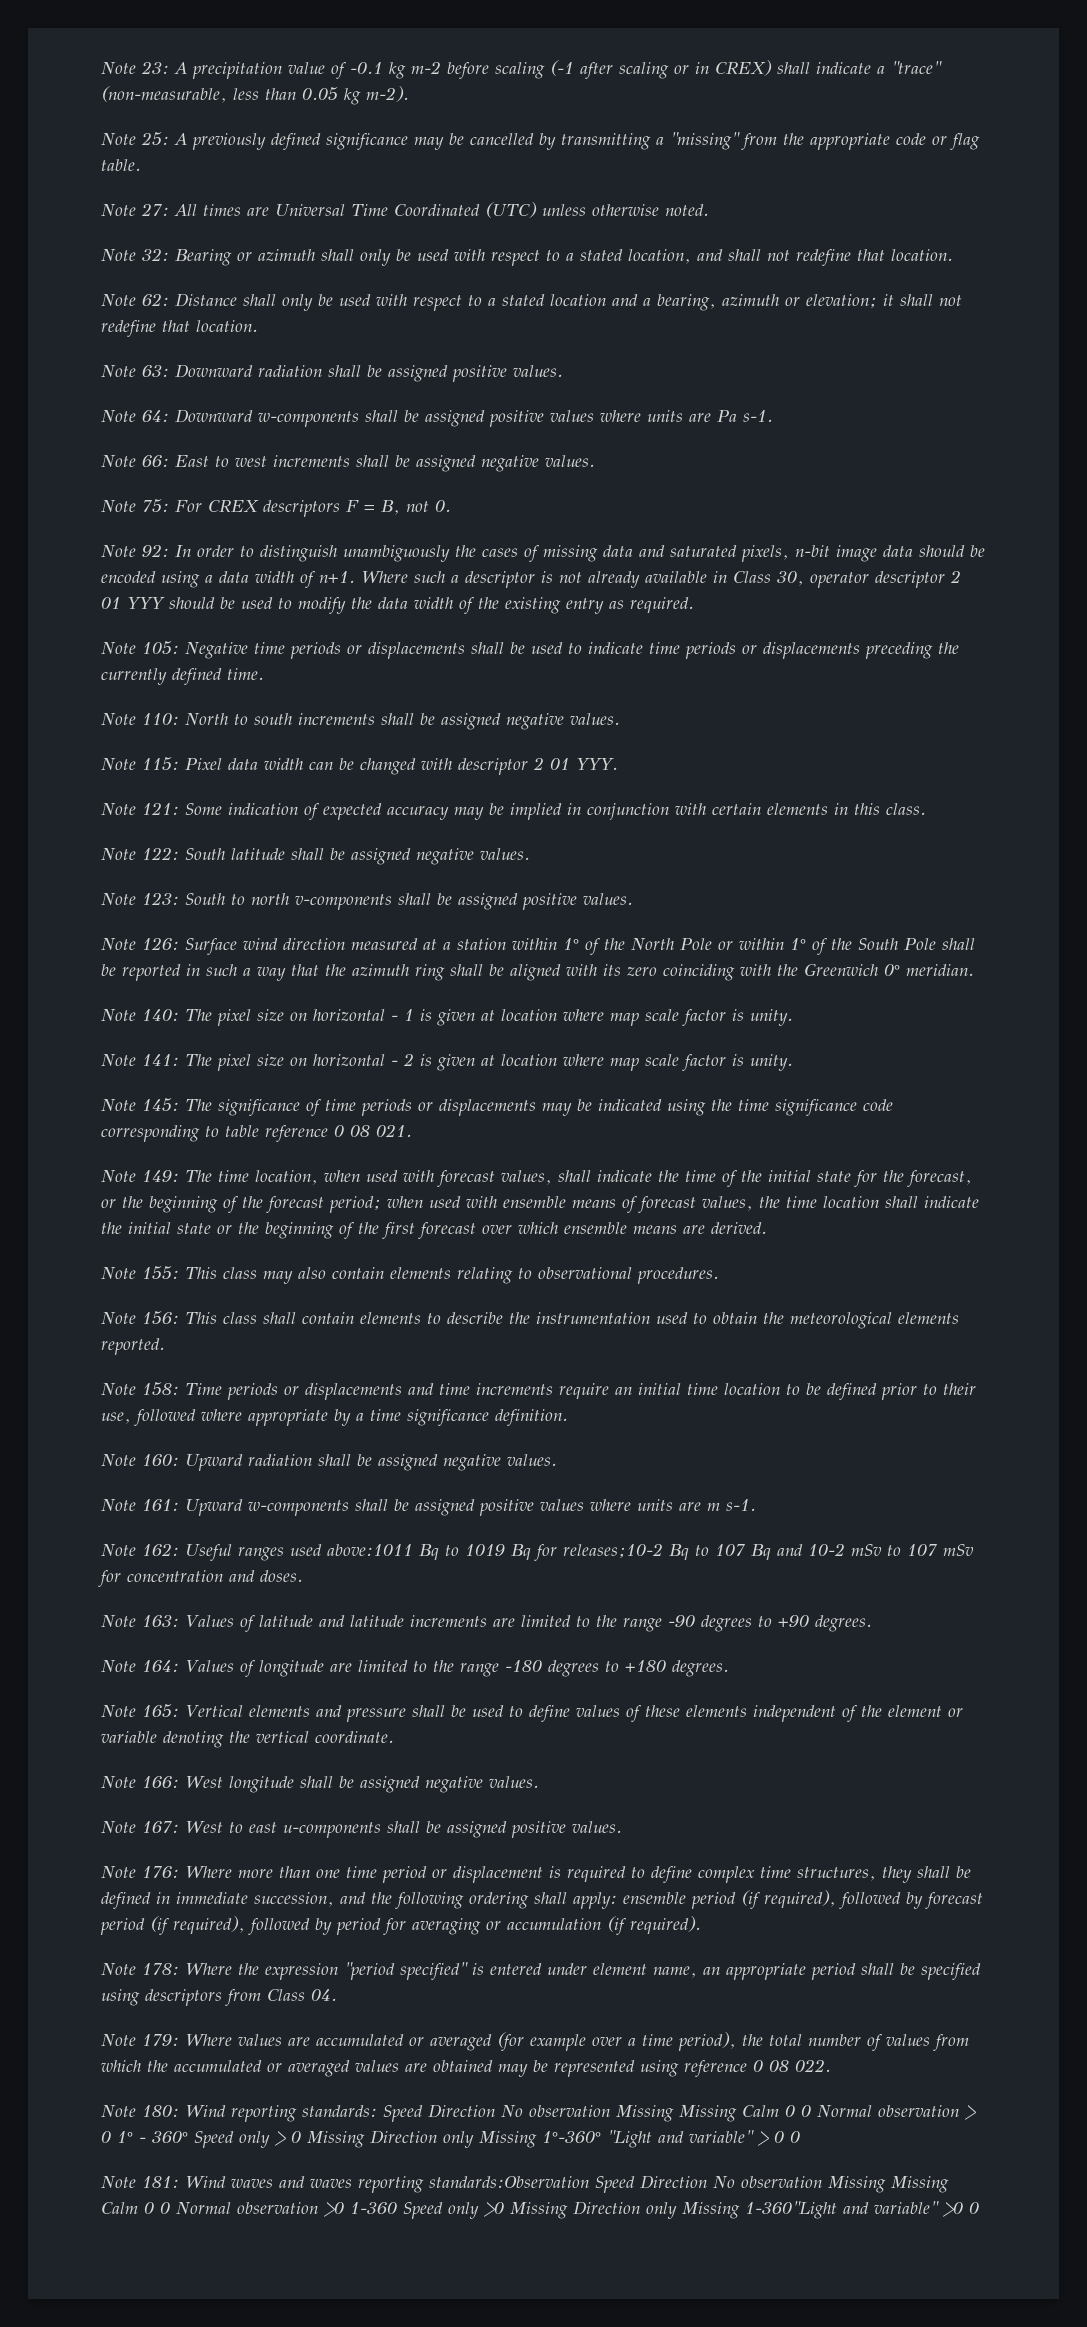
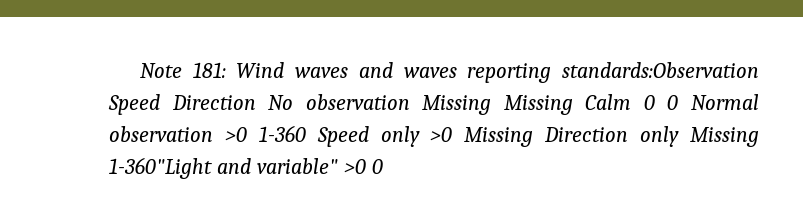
[101,60,942,79] [101,86,409,105] [101,132,980,150] [101,159,141,171] [101,202,709,218] [101,248,953,266] [101,293,962,311] [101,320,258,337] [101,364,563,382] [101,409,773,427] [101,455,595,472] [101,499,451,517] [101,544,985,562] [101,570,961,588] [101,597,694,614] [101,641,959,659] [101,668,264,685] [101,713,620,730] [101,757,618,775] [101,802,926,820] [101,847,530,865] [101,892,633,910] [101,937,975,955] [101,963,974,981] [101,1009,793,1026] [101,1053,793,1071] [101,1098,893,1116] [101,1124,412,1142] [101,1170,972,1187] [101,1196,979,1213] [101,1222,767,1239] [101,1266,719,1284] [101,1311,959,1329] [101,1338,165,1355] [101,1382,976,1400] [101,1409,568,1426] [101,1454,557,1471] [101,1499,756,1516] [101,1543,974,1561] [98,1570,303,1587] [101,1615,872,1632] [101,1660,729,1677] [101,1704,963,1722] [101,1731,394,1748] [101,1776,539,1793] [101,1821,622,1838] [101,1866,971,1883] [101,1890,983,1909] [100,1916,701,1935] [101,1962,981,1980] [101,1989,337,2006] [101,2032,969,2051] [101,2059,831,2077] [101,2104,976,2122] [101,2130,800,2148] [101,2176,136,2188] Note 23: A precipitation value of -0.1 kg m-2 before scaling (-1 after scaling or in CREX) shall indicate a "trace" (non-measurable, less than 0.05 kg m-2). // Note 25: A previously defined significance may be cancelled by transmitting a "missing" from the appropriate code or flag table. // Note 27: All times are Universal Time Coordinated (UTC) unless otherwise noted. // Note 32: Bearing or azimuth shall only be used with respect to a stated location, and shall not redefine that location. // Note 62: Distance shall only be used with respect to a stated location and a bearing, azimuth or elevation; it shall not redefine that location. // Note 63: Downward radiation shall be assigned positive values. // Note 64: Downward w-components shall be assigned positive values where units are Pa s-1. // Note 66: East to west increments shall be assigned negative values. // Note 75: For CREX descriptors F = B, not 0. // Note 92: In order to distinguish unambiguously the cases of missing data and saturated pixels, n-bit image data should be encoded using a data width of n+1. Where such a descriptor is not already available in Class 30, operator descriptor 2 01 YYY should be used to modify the data width of the existing entry as required. // Note 105: Negative time periods or displacements shall be used to indicate time periods or displacements preceding the currently defined time. // Note 110: North to south increments shall be assigned negative values. // Note 115: Pixel data width can be changed with descriptor 2 01 YYY. // Note 121: Some indication of expected accuracy may be implied in conjunction with certain elements in this class. // Note 122: South latitude shall be assigned negative values. // Note 123: South to north v-components shall be assigned positive values. // Note 126: Surface wind direction measured at a station within 1° of the North Pole or within 1° of the South Pole shall be reported in such a way that the azimuth ring shall be aligned with its zero coinciding with the Greenwich 0° meridian. // Note 140: The pixel size on horizontal - 1 is given at location where map scale factor is unity. // Note 141: The pixel size on horizontal - 2 is given at location where map scale factor is unity. // Note 145: The significance of time periods or displacements may be indicated using the time significance code corresponding to table reference 0 08 021. // Note 149: The time location, when used with forecast values, shall indicate the time of the initial state for the forecast, or the beginning of the forecast period; when used with ensemble means of forecast values, the time location shall indicate the initial state or the beginning of the first forecast over which ensemble means are derived. // Note 155: This class may also contain elements relating to observational procedures. // Note 156: This class shall contain elements to describe the instrumentation used to obtain the meteorological elements reported. // Note 158: Time periods or displacements and time increments require an initial time location to be defined prior to their use, followed where appropriate by a time significance definition. // Note 160: Upward radiation shall be assigned negative values. // Note 161: Upward w-components shall be assigned positive values where units are m s-1. // Note 162: Useful ranges used above:1011 Bq to 1019 Bq for releases;10-2 Bq to 107 Bq and 10-2 mSv to 107 mSv for concentration and doses. // Note 163: Values of latitude and latitude increments are limited to the range -90 degrees to +90 degrees. // Note 164: Values of longitude are limited to the range -180 degrees to +180 degrees. // Note 165: Vertical elements and pressure shall be used to define values of these elements independent of the element or variable denoting the vertical coordinate. // Note 166: West longitude shall be assigned negative values. // Note 167: West to east u-components shall be assigned positive values. // Note 176: Where more than one time period or displacement is required to define complex time structures, they shall be defined in immediate succession, and the following ordering shall apply: ensemble period (if required), followed by forecast period (if required), followed by period for averaging or accumulation (if required). // Note 178: Where the expression "period specified" is entered under element name, an appropriate period shall be specified using descriptors from Class 04. // Note 179: Where values are accumulated or averaged (for example over a time period), the total number of values from which the accumulated or averaged values are obtained may be represented using reference 0 08 022. // Note 180: Wind reporting standards: Speed Direction No observation Missing Missing Calm 0 0 Normal observation > 0 1° - 360° Speed only > 0 Missing Direction only Missing 1°-360° "Light and variable" > 0 0 // Note -> [139,63,182,78] Note

